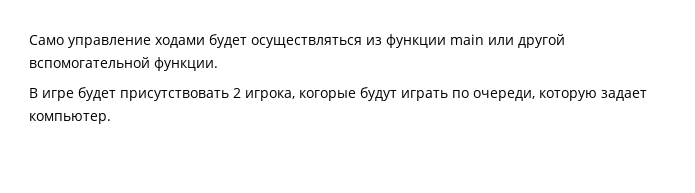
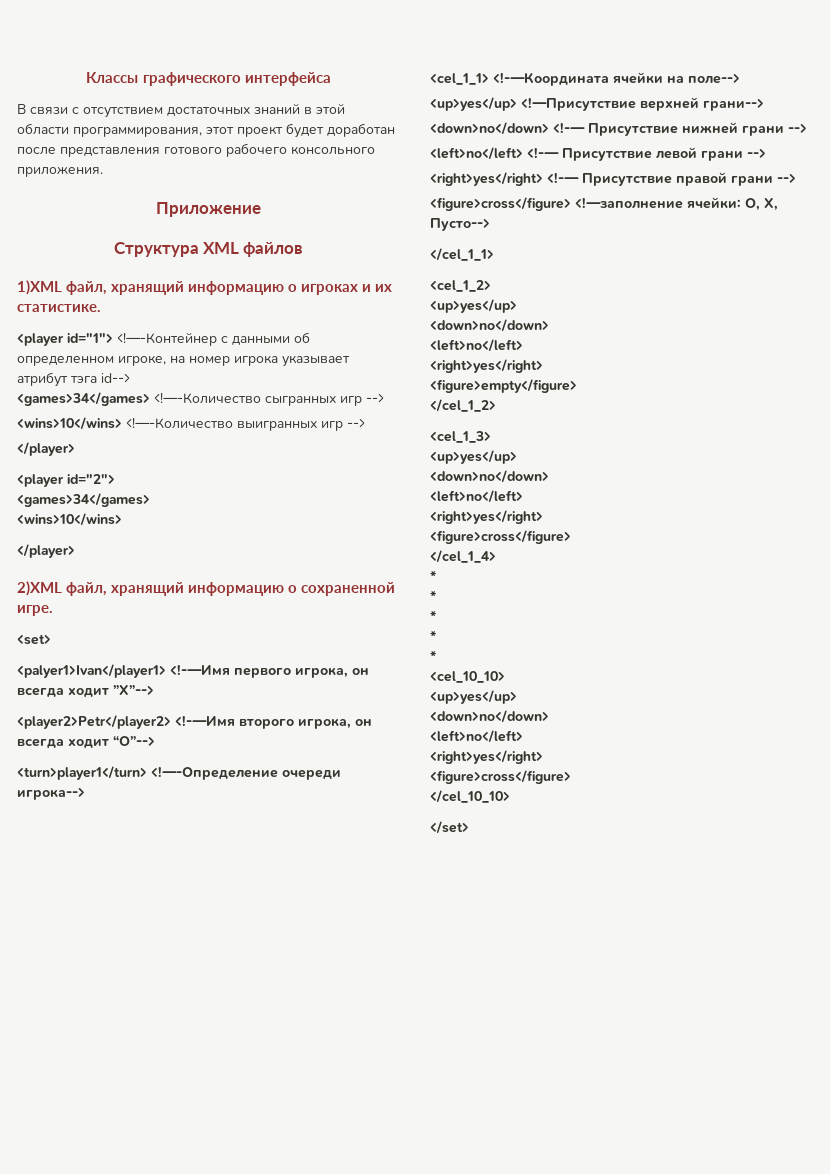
[29,34,565,48] [29,57,218,71] [29,87,647,101] [29,113,111,124] Само управление ходами будет осуществляться из функции main или другой вспомогательной функции. // В игре будет присутствовать 2 игрока, когорые будут играть по очереди, которую задает компьютер. -> [86,72,331,86] [17,103,345,118] [17,123,395,138] [17,143,375,157] [17,166,103,177] [156,202,261,217] [113,242,304,257] [17,280,393,295] [17,304,101,312] [17,332,310,346] [17,355,350,367] [17,372,130,387] [17,392,384,406] [17,417,365,431] [17,442,75,456] [17,474,115,487] [17,493,150,507] [17,513,122,526] [17,544,75,558] [17,581,396,596] [17,605,53,616] [17,634,51,645] [17,664,369,678] [17,685,154,697] [17,715,372,729] [17,735,155,748] [17,766,341,780] [17,787,85,800] [430,72,740,86] [430,97,764,111] [430,122,807,136] [430,147,766,161] [430,172,796,186] [430,197,778,211] [430,218,490,231] [430,248,494,261] [430,280,491,292] [430,299,517,313] [430,319,549,332] [430,339,523,352] [430,359,543,373] [430,379,577,393] [430,399,496,412] [430,431,491,443] [430,450,517,464] [430,470,549,483] [430,490,523,503] [430,510,543,524] [430,530,571,544] [430,550,496,563] [430,570,436,581] [430,590,436,601] [430,610,436,621] [430,630,436,641] [430,650,436,661] [430,671,505,683] [430,690,517,704] [430,710,549,723] [430,730,523,743] [430,750,543,764] [430,770,571,784] [430,790,510,803] [430,821,469,834] Классы графического интерфейса // В связи с отсутствием достаточных знаний в этой области программирования, этот проект будет доработан после представления готового рабочего консольного приложения. // Приложение // Структура XML файлов // 1)XML файл, хранящий информацию о игроках и их статистике. // <player id="1"> <!—-Контейнер с данными об определенном игроке, на номер игрока указывает атрибут тэга id--> // <games>34</games> <!—-Количество сыгранных игр --> // <wins>10</wins> <!—-Количество выигранных игр --> // </player> // <player id="2"> // <games>34</games> // <wins>10</wins> // </player> // 2)XML файл, хранящий информацию о сохраненной игре. // <set> // <palyer1>Ivan</player1> <!-—Имя первого игрока, он всегда ходит ”X”--> // <player2>Petr</player2> <!-—Имя второго игрока, он всегда ходит “O”--> // <turn>player1</turn> <!—-Определение очереди игрока--> // <cel_1_1> <!-—Координата ячейки на поле--> // <up>yes</up> <!—Присутствие верхней грани--> // <down>no</down> <!-— Присутствие нижней грани --> // <left>no</left> <!-— Присутствие левой грани --> // <right>yes</right> <!-— Присутствие правой грани --> // <figure>cross</figure> <!—заполнение ячейки: О, Х, Пусто--> // </cel_1_1> // <cel_1_2> // <up>yes</up> // <down>no</down> // <left>no</left> // <right>yes</right> // <figure>empty</figure> // </cel_1_2> // <cel_1_3> // <up>yes</up> // <down>no</down> // <left>no</left> // <right>yes</right> // <figure>cross</figure> // </cel_1_4> // * // * // * // * // * // <cel_10_10> // <up>yes</up> // <down>no</down> // <left>no</left> // <right>yes</right> // <figure>cross</figure> // </cel_10_10> // </set>

